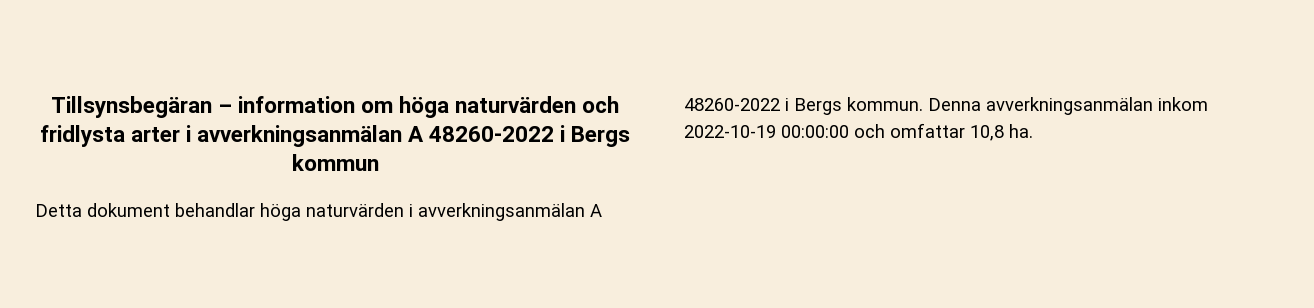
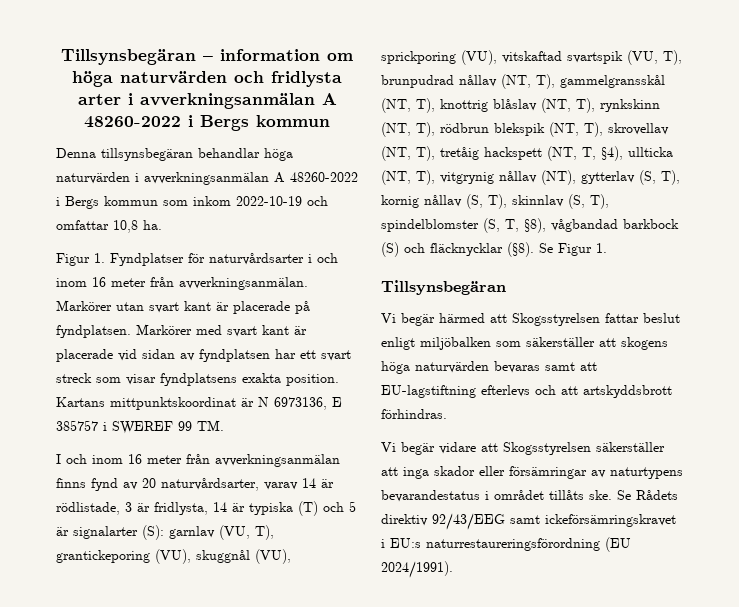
[35,203,170,217] Detta dokument -> [56,148,193,161] Denna tillsynsbegäran
[847,97,1153,115] kommun. Denna avverkningsanmälan -> [104,196,188,206] kommun som
[781,125,849,138] 00:00:00 -> (302, 201) none
(1033, 131) none -> [56,253,338,266] [56,277,308,290] [56,300,310,314] [56,324,307,338] [56,349,351,362] [56,373,339,386] [56,397,342,410] [56,420,224,434] [56,454,340,467] [56,478,334,491] [56,501,356,516] [56,525,274,540] [56,549,291,564] [381,50,682,65] [381,74,665,89] [381,98,660,113] [381,122,669,137] [381,146,673,161] [381,170,680,185] [381,194,609,209] [381,218,679,233] [381,242,607,257] [381,280,506,295] [381,313,680,326] [381,337,668,350] [381,361,597,374] [381,385,672,398] [381,409,447,419] [381,442,665,455] [381,466,683,479] [381,490,678,502] [381,513,676,530] [381,537,631,552] [381,561,453,578] // Figur 1. Fyndplatser för naturvårdsarter i och inom 16 meter från avverkningsanmälan. Markörer utan svart kant är placerade på fyndplatsen. Markörer med svart kant är placerade vid sidan av fyndplatsen har ett svart streck som visar fyndplatsens exakta position. Kartans mittpunktskoordinat är N 6973136, E 385757 i SWEREF 99 TM. // I och inom 16 meter från avverkningsanmälan finns fynd av 20 naturvårdsarter, varav 14 är rödlistade, 3 är fridlysta, 14 är typiska (T) och 5 är signalarter (S): garnlav (VU, T), grantickeporing (VU), skuggnål (VU), sprickporing (VU), vitskaftad svartspik (VU, T), brunpudrad nållav (NT, T), gammelgransskål (NT, T), knottrig blåslav (NT, T), rynkskinn (NT, T), rödbrun blekspik (NT, T), skrovellav (NT, T), tretåig hackspett (NT, T, §4), ullticka (NT, T), vitgrynig nållav (NT), gytterlav (S, T), kornig nållav (S, T), skinnlav (S, T), spindelblomster (S, T, §8), vågbandad barkbock (S) och fläcknycklar (§8). Se Figur 1. // Tillsynsbegäran // Vi begär härmed att Skogsstyrelsen fattar beslut enligt miljöbalken som säkerställer att skogens höga naturvärden bevaras samt att EU-lagstiftning efterlevs och att artskyddsbrott förhindras. // Vi begär vidare att Skogsstyrelsen säkerställer att inga skador eller försämringar av naturtypens bevarandestatus i området tillåts ske. Se Rådets direktiv 92/43/EEG samt ickeförsämringskravet i EU:s naturrestaureringsförordning (EU 2024/1991).

